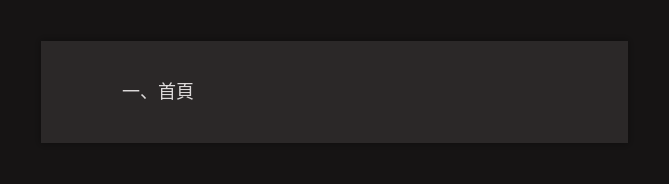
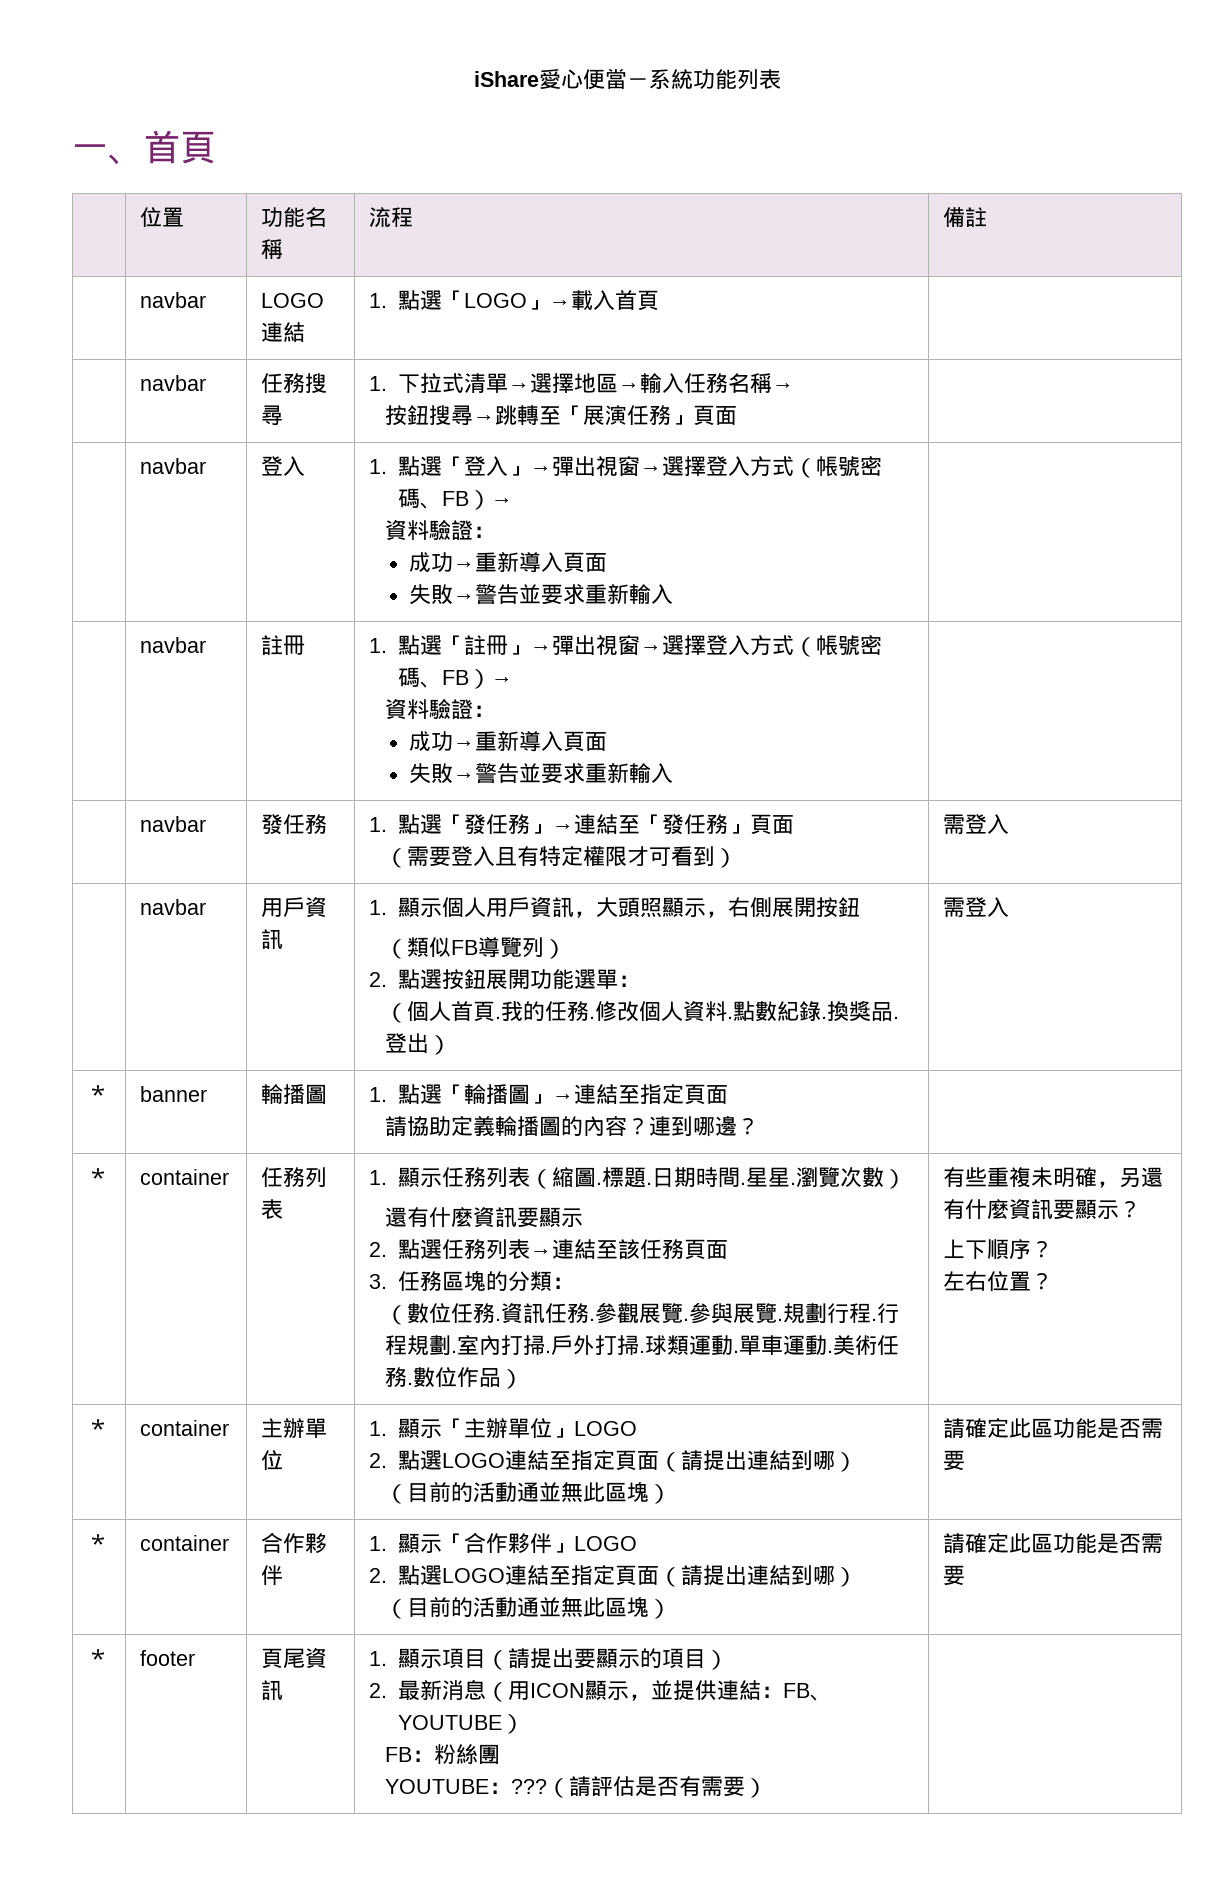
[122,82,194,100] 一、首頁 -> [473,68,781,90] [72,130,216,165] [140,207,185,227] [261,207,328,227] [261,239,284,259] [369,207,414,228] [943,207,988,227] [140,292,207,308] [261,293,325,308] [261,322,306,342] [369,290,660,311] [140,375,207,391] [261,373,328,394] [261,405,284,426] [369,373,795,393] [385,405,738,426] [140,458,207,474] [261,456,306,476] [369,456,883,478] [398,488,514,510] [385,520,496,541] [408,552,607,573] [408,584,673,605] [140,637,207,653] [261,635,306,655] [369,635,883,657] [398,667,514,689] [385,699,496,720] [408,731,607,752] [408,763,673,784] [140,816,207,832] [261,814,328,835] [369,814,795,835] [385,846,738,868] [943,814,1010,835] [140,899,207,915] [261,897,328,918] [261,929,284,950] [369,897,861,918] [385,937,567,959] [369,969,641,990] [385,1000,900,1023] [385,1033,452,1055] [943,897,1010,918] [87,1085,110,1102] [140,1086,208,1102] [261,1084,328,1104] [369,1084,729,1105] [385,1115,760,1137] [87,1168,110,1185] [140,1169,230,1185] [261,1167,328,1187] [261,1199,284,1219] [369,1167,907,1189] [385,1207,584,1228] [369,1239,729,1260] [369,1271,575,1291] [385,1302,900,1325] [385,1335,900,1356] [385,1367,524,1389] [943,1167,1164,1188] [943,1199,1142,1220] [943,1239,1054,1260] [943,1271,1054,1291] [87,1419,110,1436] [140,1420,230,1436] [261,1418,328,1438] [261,1450,284,1470] [369,1418,638,1438] [369,1450,858,1472] [385,1481,672,1504] [943,1418,1164,1439] [943,1450,966,1471] [87,1534,110,1551] [140,1535,230,1551] [261,1532,328,1554] [261,1565,284,1586] [369,1532,638,1554] [369,1565,858,1587] [385,1596,672,1619] [943,1533,1164,1554] [943,1565,966,1586] [87,1649,110,1666] [140,1650,196,1666] [261,1648,328,1669] [261,1680,284,1701] [369,1648,729,1670] [369,1679,833,1702] [398,1714,525,1734] [385,1744,501,1765] [385,1776,768,1798] iShare愛心便當－系統功能列表 // 一、首頁 // | 位置 | 功能名稱 | 流程 | 備註 // | navbar | LOGO連結 | 1.點選「LOGO」→載入首頁 | // | navbar | 任務搜尋 | 1.下拉式清單→選擇地區→輸入任務名稱→ // 按鈕搜尋→跳轉至「展演任務」頁面 | // | navbar | 登入 | 1.點選「登入」→彈出視窗→選擇登入方式（帳號密碼、FB）→ // 資料驗證： // 成功→重新導入頁面 // 失敗→警告並要求重新輸入 | // | navbar | 註冊 | 1.點選「註冊」→彈出視窗→選擇登入方式（帳號密碼、FB）→ // 資料驗證： // 成功→重新導入頁面 // 失敗→警告並要求重新輸入 | // | navbar | 發任務 | 1.點選「發任務」→連結至「發任務」頁面 // （需要登入且有特定權限才可看到） | 需登入 // | navbar | 用戶資訊 | 1.顯示個人用戶資訊，大頭照顯示，右側展開按鈕 // （類似FB導覽列） // 2.點選按鈕展開功能選單： // （個人首頁.我的任務.修改個人資料.點數紀錄.換獎品.登出） | 需登入 // ＊ | banner | 輪播圖 | 1.點選「輪播圖」→連結至指定頁面 // 請協助定義輪播圖的內容？連到哪邊？ | // ＊ | container | 任務列表 | 1.顯示任務列表（縮圖.標題.日期時間.星星.瀏覽次數） // 還有什麼資訊要顯示 // 2.點選任務列表→連結至該任務頁面 // 3.任務區塊的分類： // （數位任務.資訊任務.參觀展覽.參與展覽.規劃行程.行程規劃.室內打掃.戶外打掃.球類運動.單車運動.美術任務.數位作品） | 有些重複未明確，另還有什麼資訊要顯示？ // 上下順序？ // 左右位置？ // ＊ | container | 主辦單位 | 1.顯示「主辦單位」LOGO // 2.點選LOGO連結至指定頁面（請提出連結到哪） // （目前的活動通並無此區塊） | 請確定此區功能是否需要 // ＊ | container | 合作夥伴 | 1.顯示「合作夥伴」LOGO // 2.點選LOGO連結至指定頁面（請提出連結到哪） // （目前的活動通並無此區塊） | 請確定此區功能是否需要 // ＊ | footer | 頁尾資訊 | 1.顯示項目（請提出要顯示的項目） // 2.最新消息（用ICON顯示，並提供連結：FB、YOUTUBE） // FB：粉絲團 // YOUTUBE：???（請評估是否有需要） |

